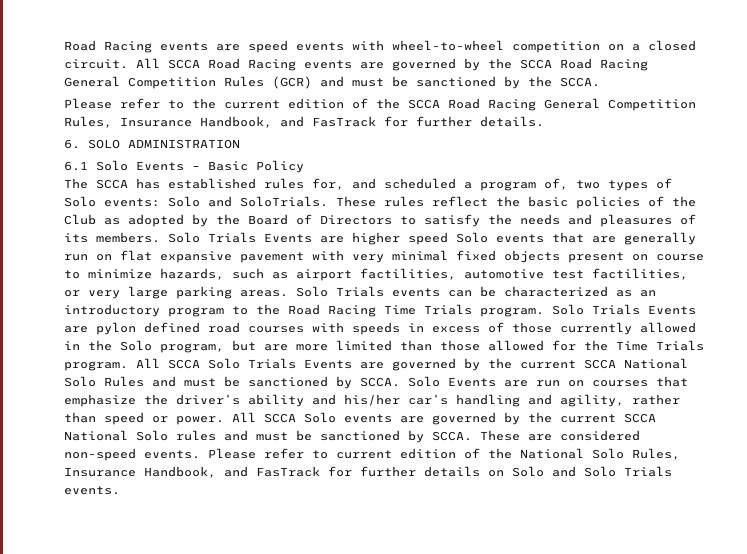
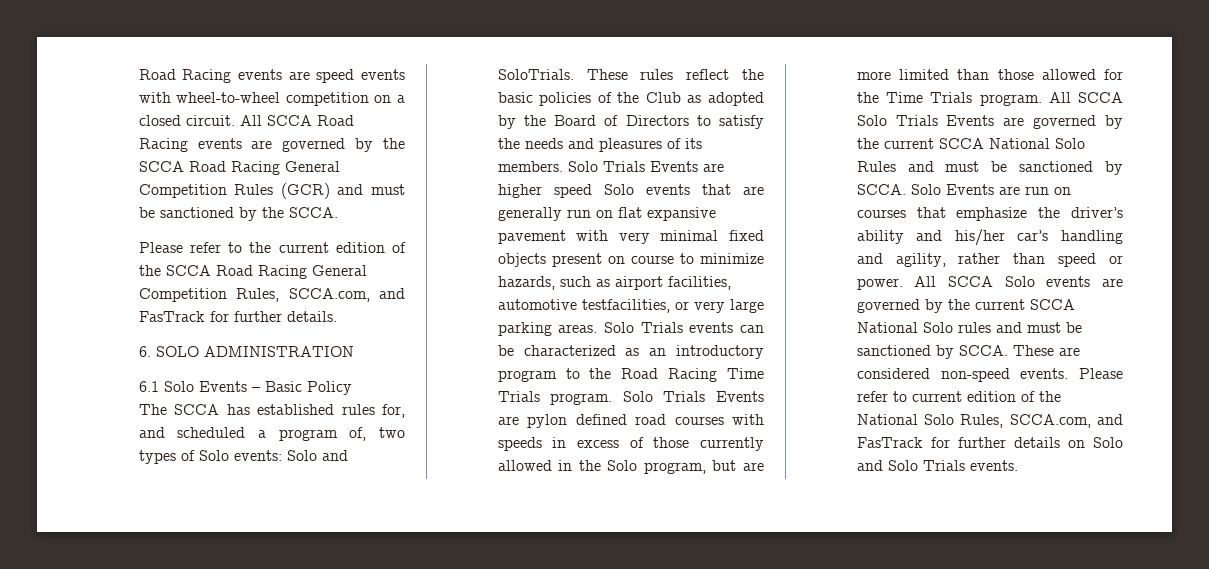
[119,116,272,128] Insurance Handbook, -> [288,288,370,302] SCCA.com,
[359,268,688,280] factilities, automotive test factilities, -> [667,276,731,290] [497,299,670,313] facilities, automotive testfacilities,
[63,466,216,478] Insurance Handbook, -> [1009,414,1091,428] SCCA.com,

